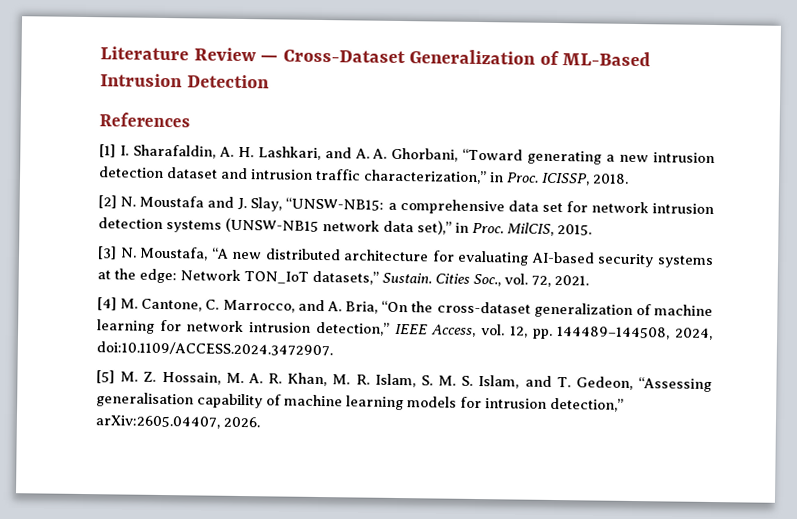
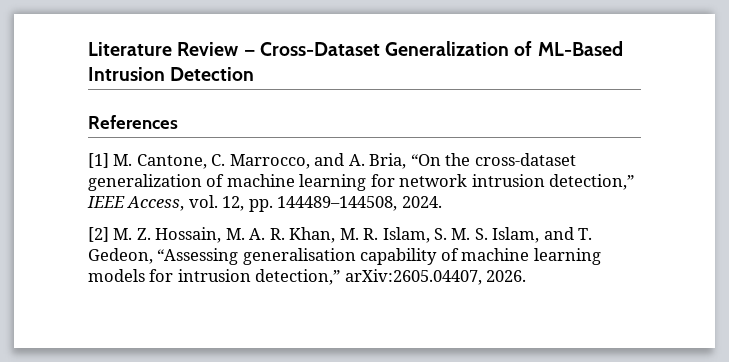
[119,144,715,165] [99,166,629,186] [98,195,715,215] [98,217,592,236] [97,246,714,269] [97,268,589,287] [97,297,117,311] I. Sharafaldin, A. H. Lashkari, and A. A. Ghorbani, “Toward generating a new intrusion detection dataset and intrusion traffic characterization,” in Proc. ICISSP, 2018. // [2] N. Moustafa and J. Slay, “UNSW-NB15: a comprehensive data set for network intrusion detection systems (UNSW-NB15 network data set),” in Proc. MilCIS, 2015. // [3] N. Moustafa, “A new distributed architecture for evaluating AI-based security systems at the edge: Network TON_IoT datasets,” Sustain. Cities Soc., vol. 72, 2021. // [4] -> (109, 160) none
[675,327,714,341] [96,341,333,357] [96,370,115,384] 2024, doi:10.1109/ACCESS.2024.3472907. // [5] -> [401,196,442,208] [88,227,109,242] 2024. // [2]

